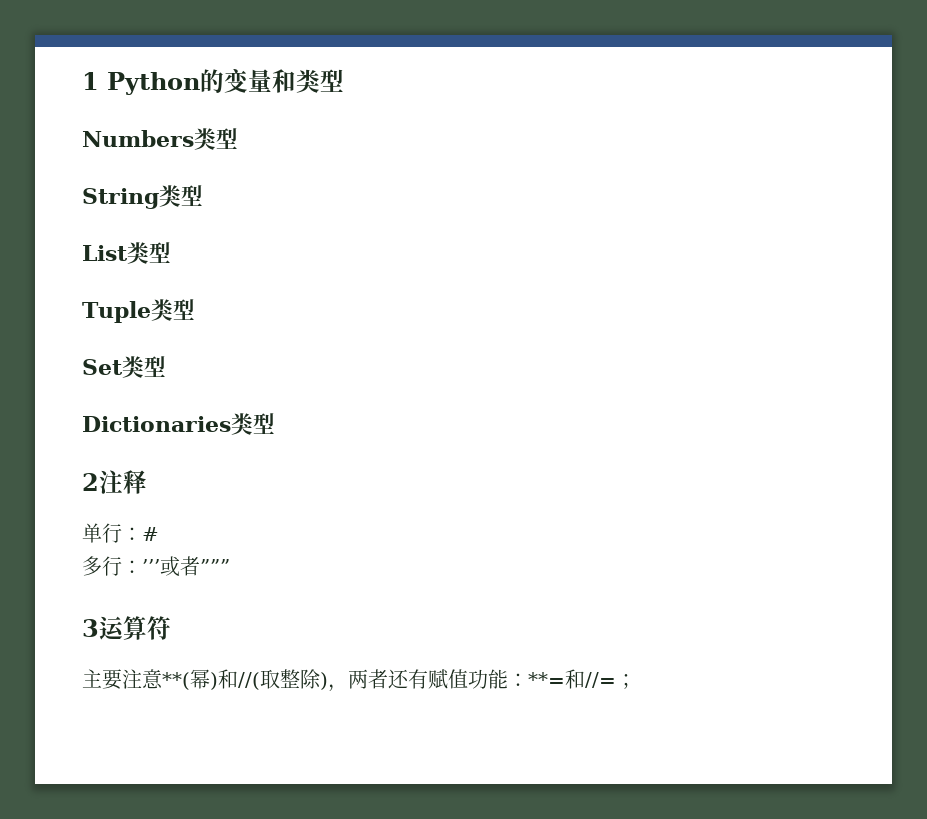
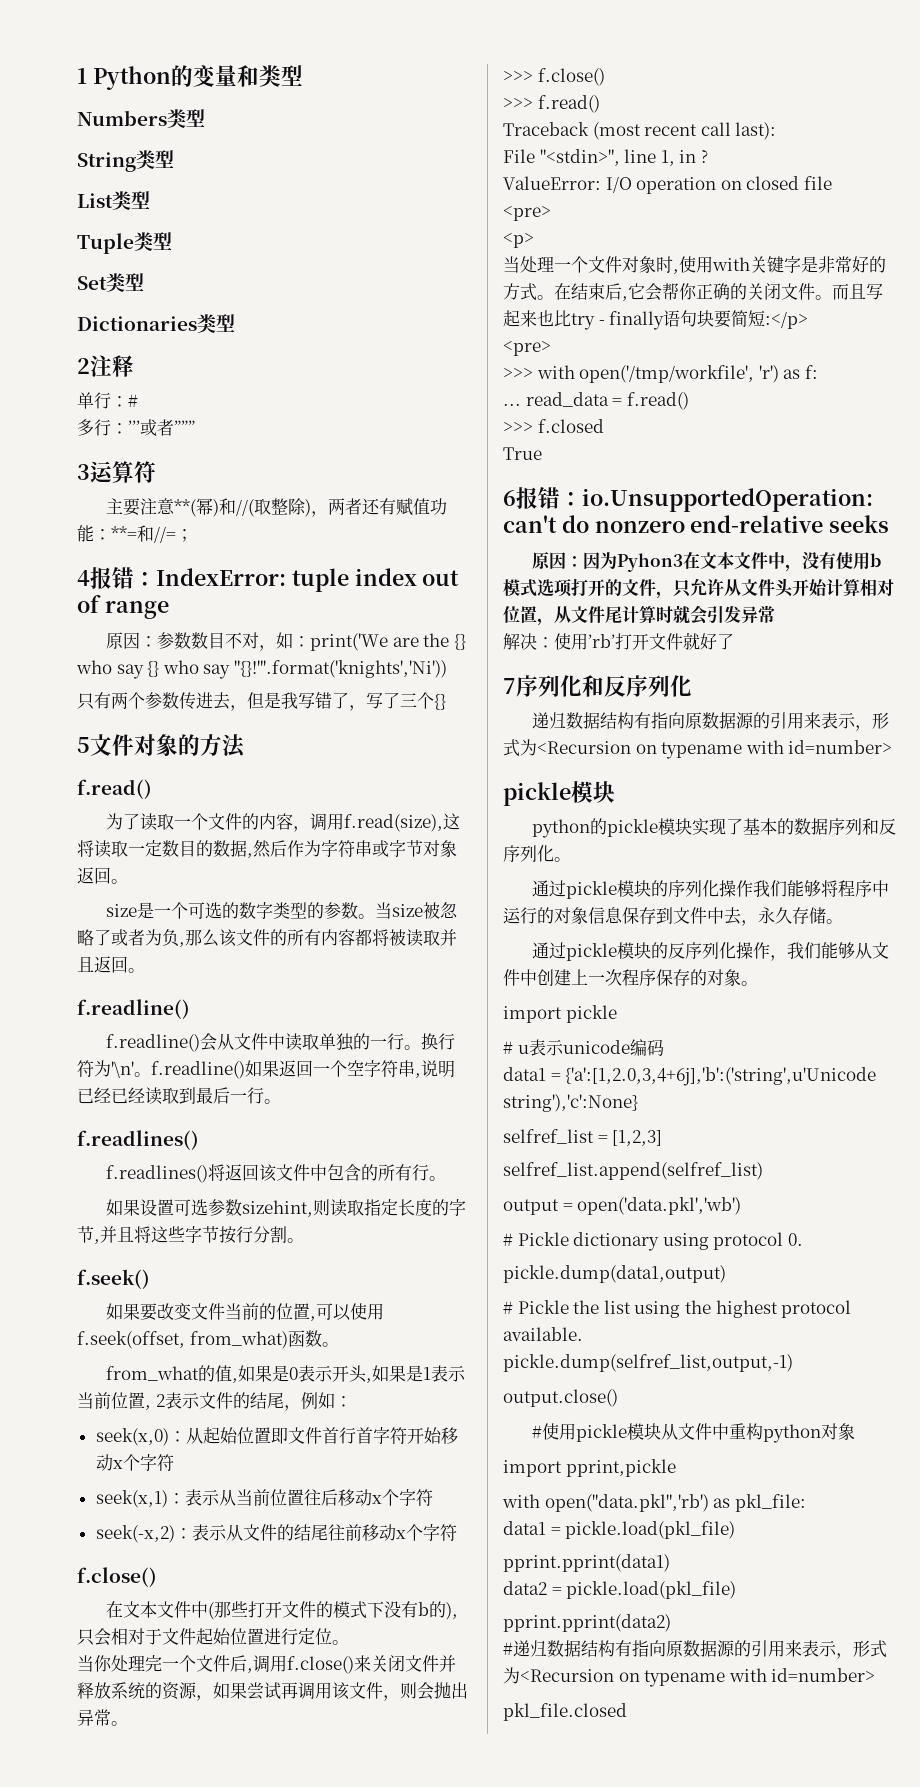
(636, 681) none -> [77,567,460,592] [77,595,169,619] [106,632,466,651] [76,660,447,679] [77,692,446,711] [77,734,246,758] [77,779,152,799] [106,813,461,832] [77,840,457,858] [77,867,128,884] [106,902,459,919] [77,929,457,947] [77,956,145,973] [77,999,190,1019] [106,1033,456,1052] [77,1060,455,1079] [77,1087,281,1105] [77,1130,199,1150] [106,1164,447,1183] [106,1199,467,1217] [77,1226,304,1244] [77,1269,150,1289] [106,1303,385,1321] [77,1330,339,1349] [106,1365,467,1383] [77,1392,352,1411] [95,1427,458,1446] [95,1454,174,1471] [95,1489,433,1508] [95,1524,457,1543] [77,1567,157,1587] [106,1601,459,1620] [77,1628,349,1646] [77,1655,456,1674] [77,1682,468,1701] [77,1709,128,1726] [503,68,605,86] [503,95,600,113] [503,122,777,140] [503,149,708,166] [503,176,832,194] [503,206,551,221] [503,233,534,248] [503,256,886,274] [503,283,883,301] [503,310,809,330] [503,341,551,356] [503,365,818,383] [503,392,689,410] [503,419,604,433] [503,447,542,460] [503,487,873,512] [503,515,890,533] [532,551,882,572] [503,578,894,599] [503,605,775,626] [503,632,734,650] [503,675,692,697] [532,712,890,731] [503,739,893,759] [503,781,615,806] [532,818,897,838] [503,845,571,862] [532,880,890,899] [503,907,843,926] [532,942,890,961] [503,969,758,986] [503,1005,617,1023] [503,1039,664,1056] [503,1067,877,1086] [503,1094,638,1112] [503,1129,663,1146] [503,1162,763,1180] [503,1197,742,1215] [503,1232,803,1251] [503,1265,726,1283] [503,1300,852,1318] [503,1327,583,1341] [503,1354,793,1372] [503,1389,618,1407] [532,1423,856,1443] [503,1459,676,1477] [502,1494,806,1512] [503,1521,736,1539] [503,1554,670,1572] [503,1581,737,1599] [503,1614,671,1632] [503,1640,887,1659] [503,1667,876,1687] [503,1703,627,1721] // 4报错：IndexError: tuple index out of range // 原因：参数数目不对，如：print('We are the {} who say {} who say "{}!"'.format('knights','Ni')) // 只有两个参数传进去，但是我写错了，写了三个{} // 5文件对象的方法 // f.read() // 为了读取一个文件的内容，调用f.read(size),这将读取一定数目的数据,然后作为字符串或字节对象返回。 // size是一个可选的数字类型的参数。当size被忽略了或者为负,那么该文件的所有内容都将被读取并且返回。 // f.readline() // f.readline()会从文件中读取单独的一行。换行符为'\n'。f.readline()如果返回一个空字符串,说明已经已经读取到最后一行。 // f.readlines() // f.readlines()将返回该文件中包含的所有行。 // 如果设置可选参数sizehint,则读取指定长度的字节,并且将这些字节按行分割。 // f.seek() // 如果要改变文件当前的位置,可以使用f.seek(offset, from_what)函数。 // from_what的值,如果是0表示开头,如果是1表示当前位置, 2表示文件的结尾，例如： // seek(x,0)：从起始位置即文件首行首字符开始移动x个字符 // seek(x,1)：表示从当前位置往后移动x个字符 // seek(-x,2)：表示从文件的结尾往前移动x个字符 // f.close() // 在文本文件中(那些打开文件的模式下没有b的),只会相对于文件起始位置进行定位。 // 当你处理完一个文件后,调用f.close()来关闭文件并释放系统的资源，如果尝试再调用该文件，则会抛出异常。 // >>> f.close() // >>> f.read() // Traceback (most recent call last): // File "<stdin>", line 1, in ? // ValueError: I/O operation on closed file // <pre> // <p> // 当处理一个文件对象时,使用with关键字是非常好的方式。在结束后,它会帮你正确的关闭文件。而且写起来也比try - finally语句块要简短:</p> // <pre> // >>> with open('/tmp/workfile', 'r') as f: // ... read_data = f.read() // >>> f.closed // True // 6报错：io.UnsupportedOperation: can't do nonzero end-relative seeks // 原因：因为Pyhon3在文本文件中，没有使用b模式选项打开的文件，只允许从文件头开始计算相对位置，从文件尾计算时就会引发异常 // 解决：使用’rb’打开文件就好了 // 7序列化和反序列化 // 递归数据结构有指向原数据源的引用来表示，形式为<Recursion on typename with id=number> // pickle模块 // python的pickle模块实现了基本的数据序列和反序列化。 // 通过pickle模块的序列化操作我们能够将程序中运行的对象信息保存到文件中去，永久存储。 // 通过pickle模块的反序列化操作，我们能够从文件中创建上一次程序保存的对象。 // import pickle // # u表示unicode编码 // data1 = {'a':[1,2.0,3,4+6j],'b':('string',u'Unicode string'),'c':None} // selfref_list = [1,2,3] // selfref_list.append(selfref_list) // output = open('data.pkl','wb') // # Pickle dictionary using protocol 0. // pickle.dump(data1,output) // # Pickle the list using the highest protocol available. // pickle.dump(selfref_list,output,-1) // output.close() // #使用pickle模块从文件中重构python对象 // import pprint,pickle // with open("data.pkl",'rb') as pkl_file: // data1 = pickle.load(pkl_file) // pprint.pprint(data1) // data2 = pickle.load(pkl_file) // pprint.pprint(data2) // #递归数据结构有指向原数据源的引用来表示，形式为<Recursion on typename with id=number> // pkl_file.closed

